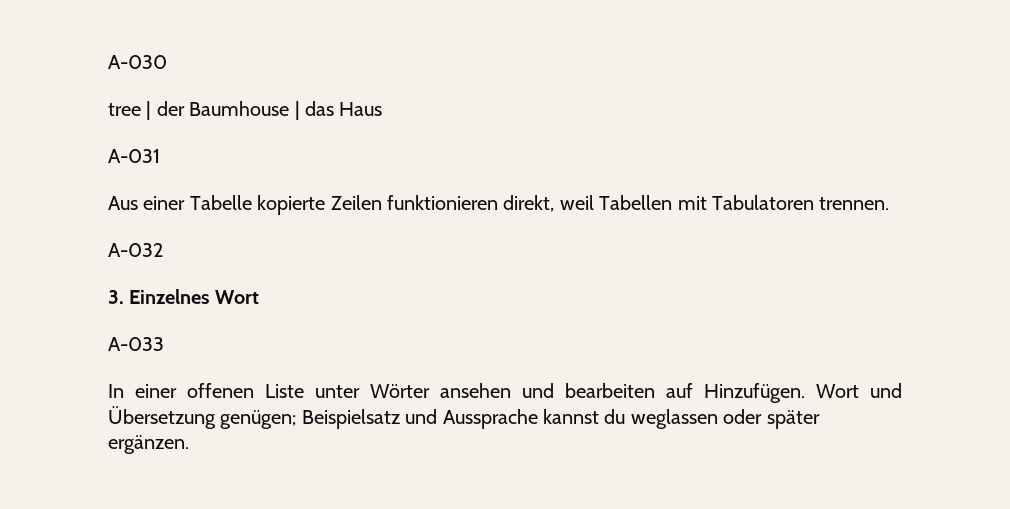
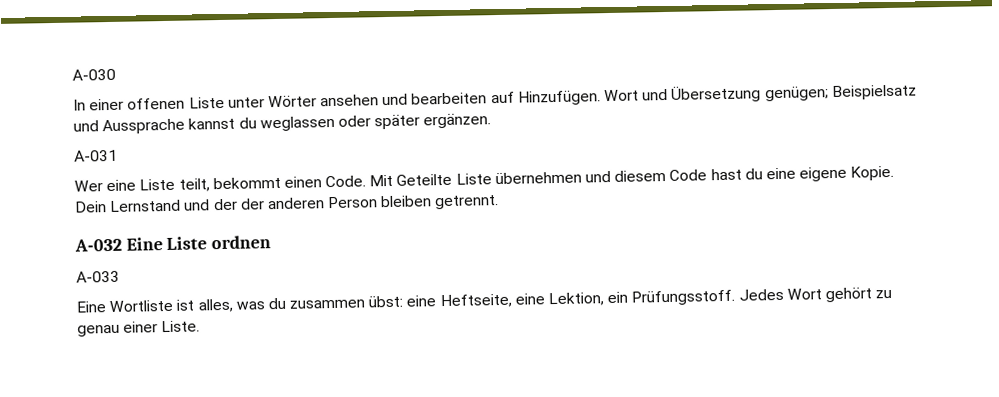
[108,101,383,120] [108,149,160,163] [108,195,890,215] [108,243,163,257] [108,289,259,304] [108,337,164,351] // tree | der Baumhouse | das Haus // A-031 // Aus einer Tabelle kopierte Zeilen funktionieren direkt, weil Tabellen mit Tabulatoren trennen. // A-032 // 3. Einzelnes Wort // A-033 -> (116, 74) none
(189, 444) none -> [74,149,118,162] [74,165,895,192] [74,195,500,213] [74,235,272,252] [76,270,120,283] [76,287,893,313] [77,320,201,337] // A-031 // Wer eine Liste teilt, bekommt einen Code. Mit Geteilte Liste übernehmen und diesem Code hast du eine eigene Kopie. Dein Lernstand und der der anderen Person bleiben getrennt. // A-032 Eine Liste ordnen // A-033 // Eine Wortliste ist alles, was du zusammen übst: eine Heftseite, eine Lektion, ein Prüfungsstoff. Jedes Wort gehört zu genau einer Liste.

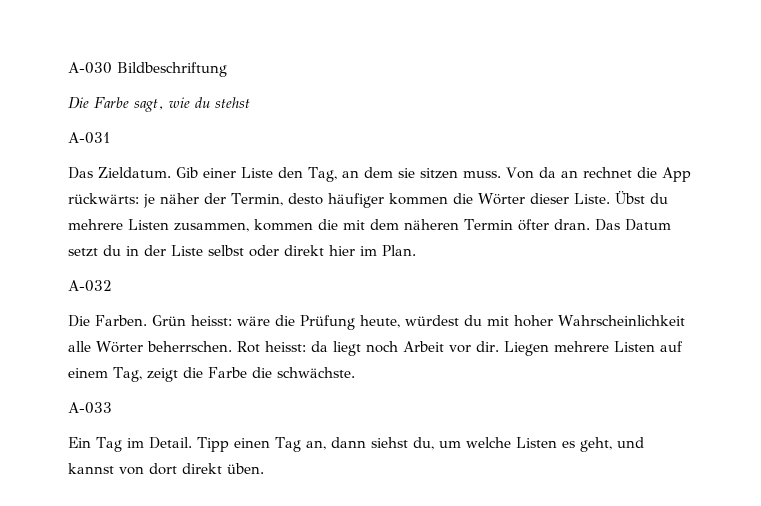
[73,84,917,111] [73,113,492,135] [74,149,118,162] [74,165,895,192] [74,195,500,213] [74,235,272,252] [76,270,120,283] [76,287,893,313] [77,320,201,337] // In einer offenen Liste unter Wörter ansehen und bearbeiten auf Hinzufügen. Wort und Übersetzung genügen; Beispielsatz und Aussprache kannst du weglassen oder später ergänzen. // A-031 // Wer eine Liste teilt, bekommt einen Code. Mit Geteilte Liste übernehmen und diesem Code hast du eine eigene Kopie. Dein Lernstand und der der anderen Person bleiben getrennt. // A-032 Eine Liste ordnen // A-033 // Eine Wortliste ist alles, was du zusammen übst: eine Heftseite, eine Lektion, ein Prüfungsstoff. Jedes Wort gehört zu genau einer Liste. -> [117,62,227,77] [68,97,250,112] [68,132,110,144] [68,167,691,182] [68,191,668,208] [68,219,671,232] [68,245,416,257] [68,280,112,292] [68,315,685,330] [68,341,683,356] [68,367,355,382] [68,402,112,414] [68,437,644,452] [68,463,264,475] Bildbeschriftung // Die Farbe sagt, wie du stehst // A-031 // Das Zieldatum. Gib einer Liste den Tag, an dem sie sitzen muss. Von da an rechnet die App rückwärts: je näher der Termin, desto häufiger kommen die Wörter dieser Liste. Übst du mehrere Listen zusammen, kommen die mit dem näheren Termin öfter dran. Das Datum setzt du in der Liste selbst oder direkt hier im Plan. // A-032 // Die Farben. Grün heisst: wäre die Prüfung heute, würdest du mit hoher Wahrscheinlichkeit alle Wörter beherrschen. Rot heisst: da liegt noch Arbeit vor dir. Liegen mehrere Listen auf einem Tag, zeigt die Farbe die schwächste. // A-033 // Ein Tag im Detail. Tipp einen Tag an, dann siehst du, um welche Listen es geht, und kannst von dort direkt üben.

